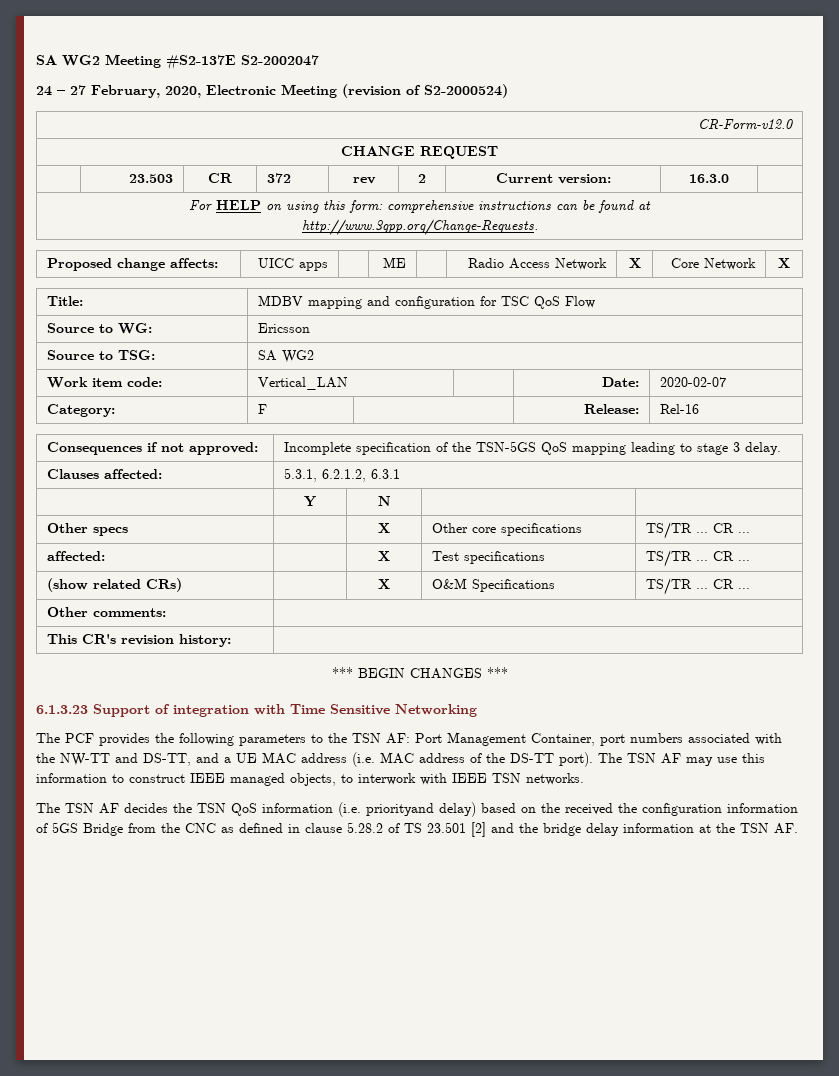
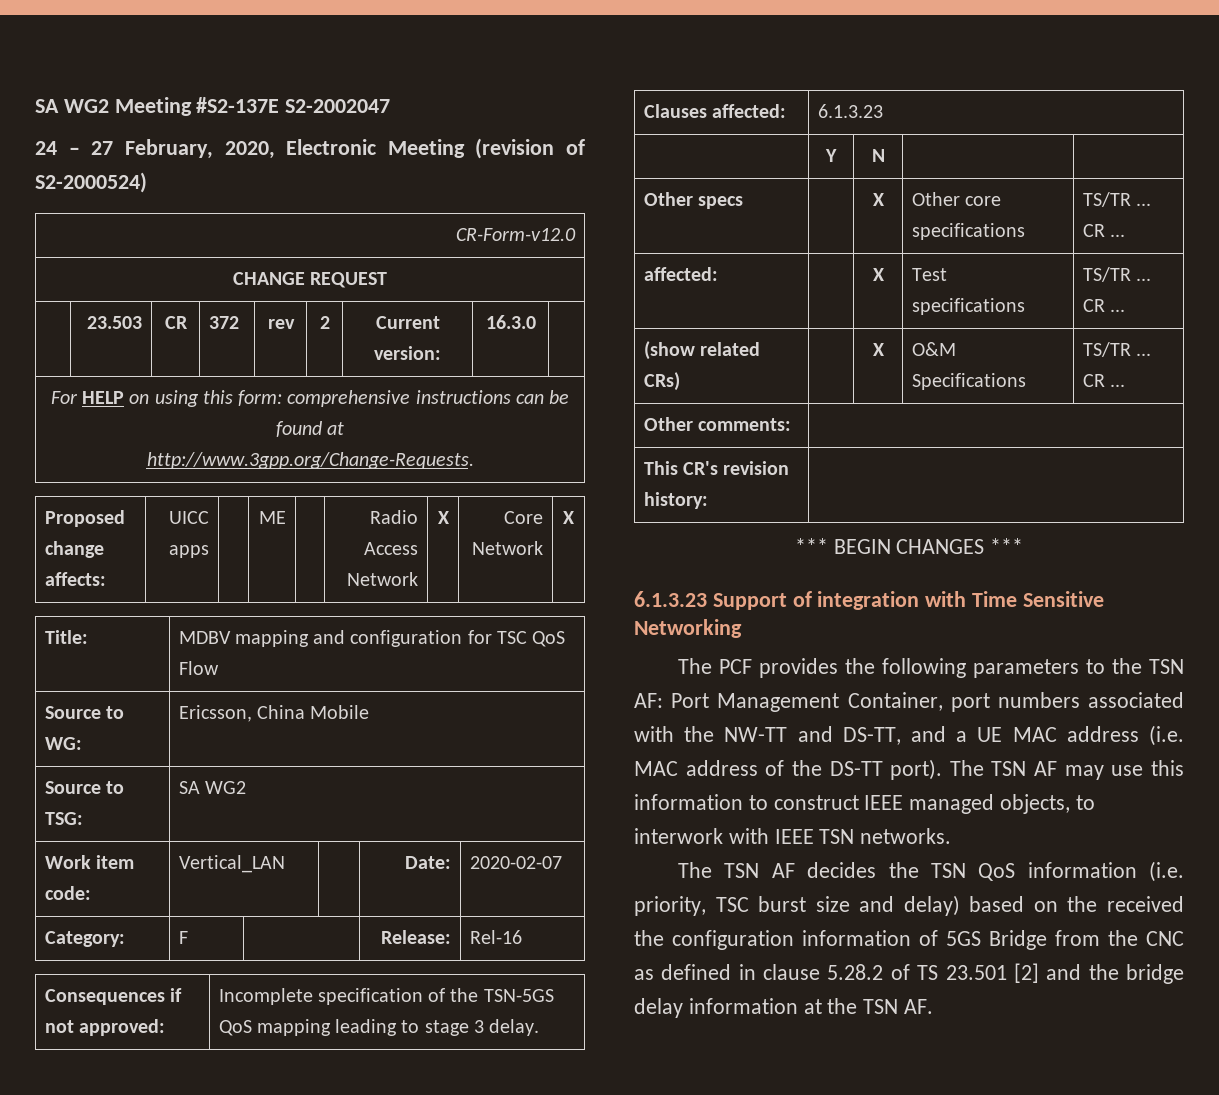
[257,323,310,333] Ericsson -> [178,705,370,722] Ericsson, China Mobile
[283,468,400,482] 5.3.1, 6.2.1.2, 6.3.1 -> [817,104,883,118] 6.1.3.23
[366,803,434,816] priorityand -> [634,896,895,916] priority, TSC burst size and

